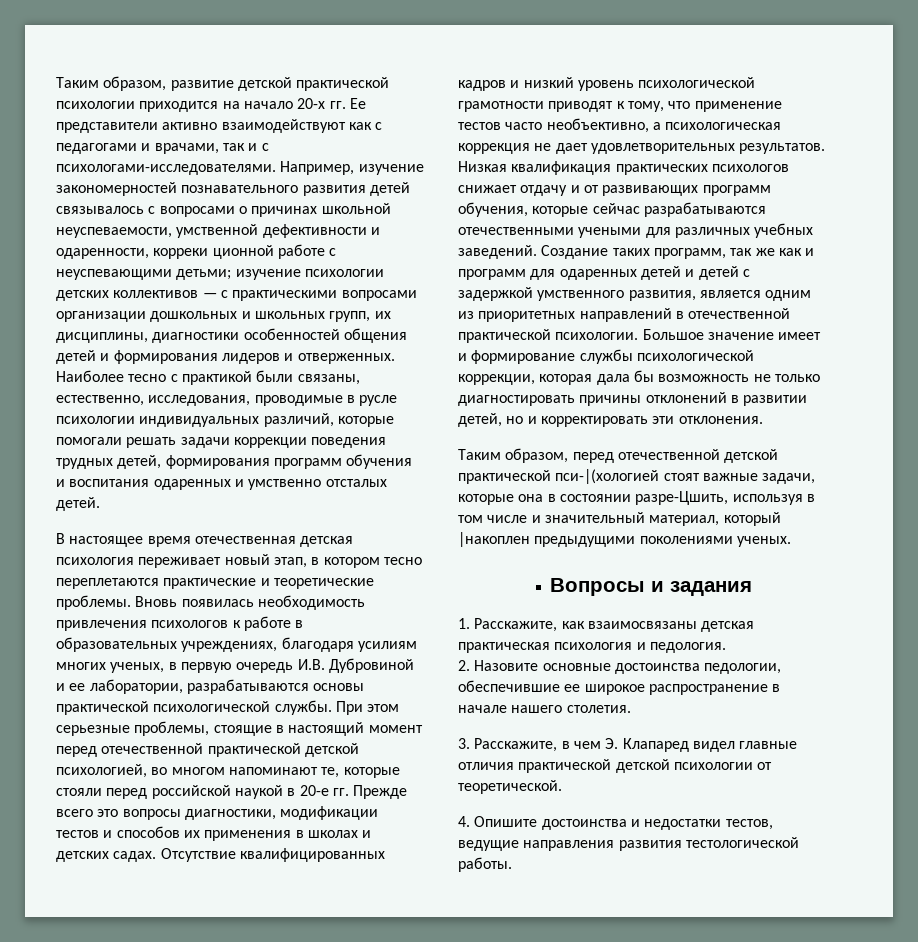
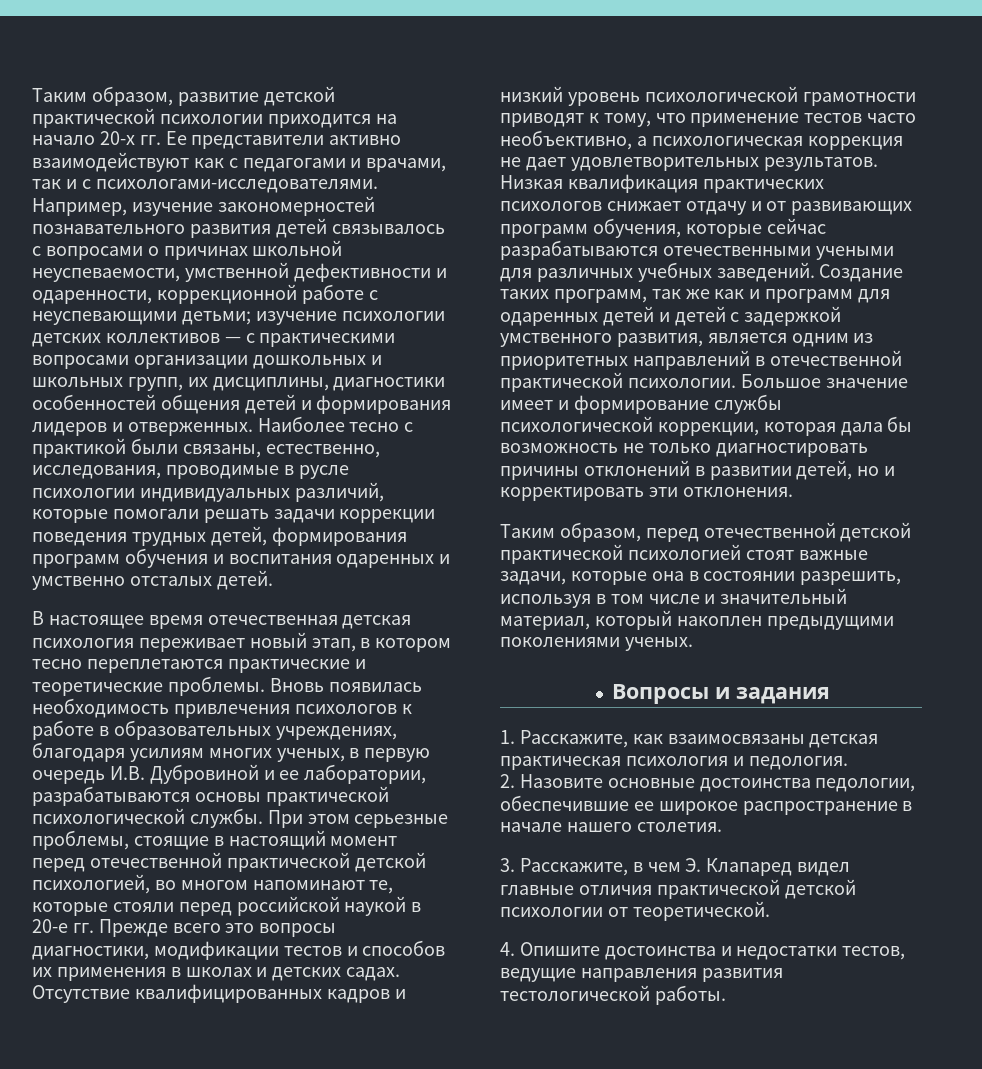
[153,245,274,259] корреки ционной -> [156,284,297,304] коррекционной
[555,469,660,484] пси-|(хологией -> [627,544,741,560] психологией
[635,491,729,505] разре-Цшить, -> [800,571,902,585] разрешить,
[458,532,530,547] |накоплен -> [676,616,762,626] накоплен

